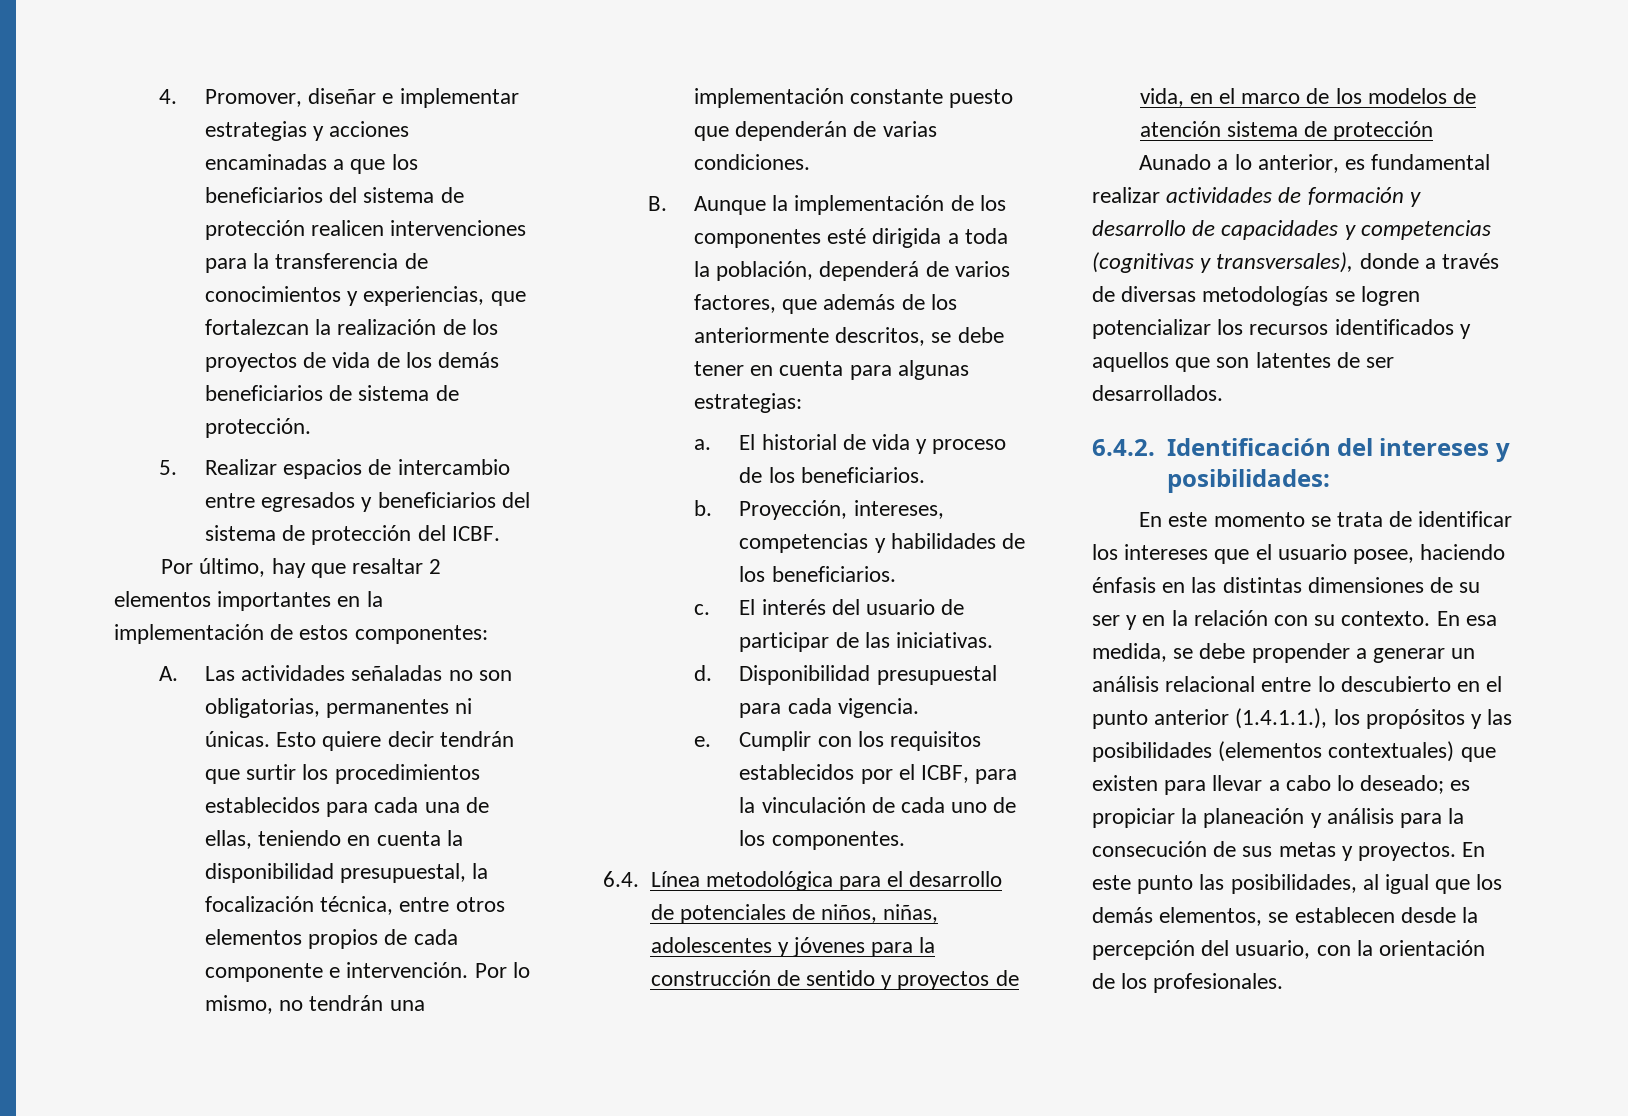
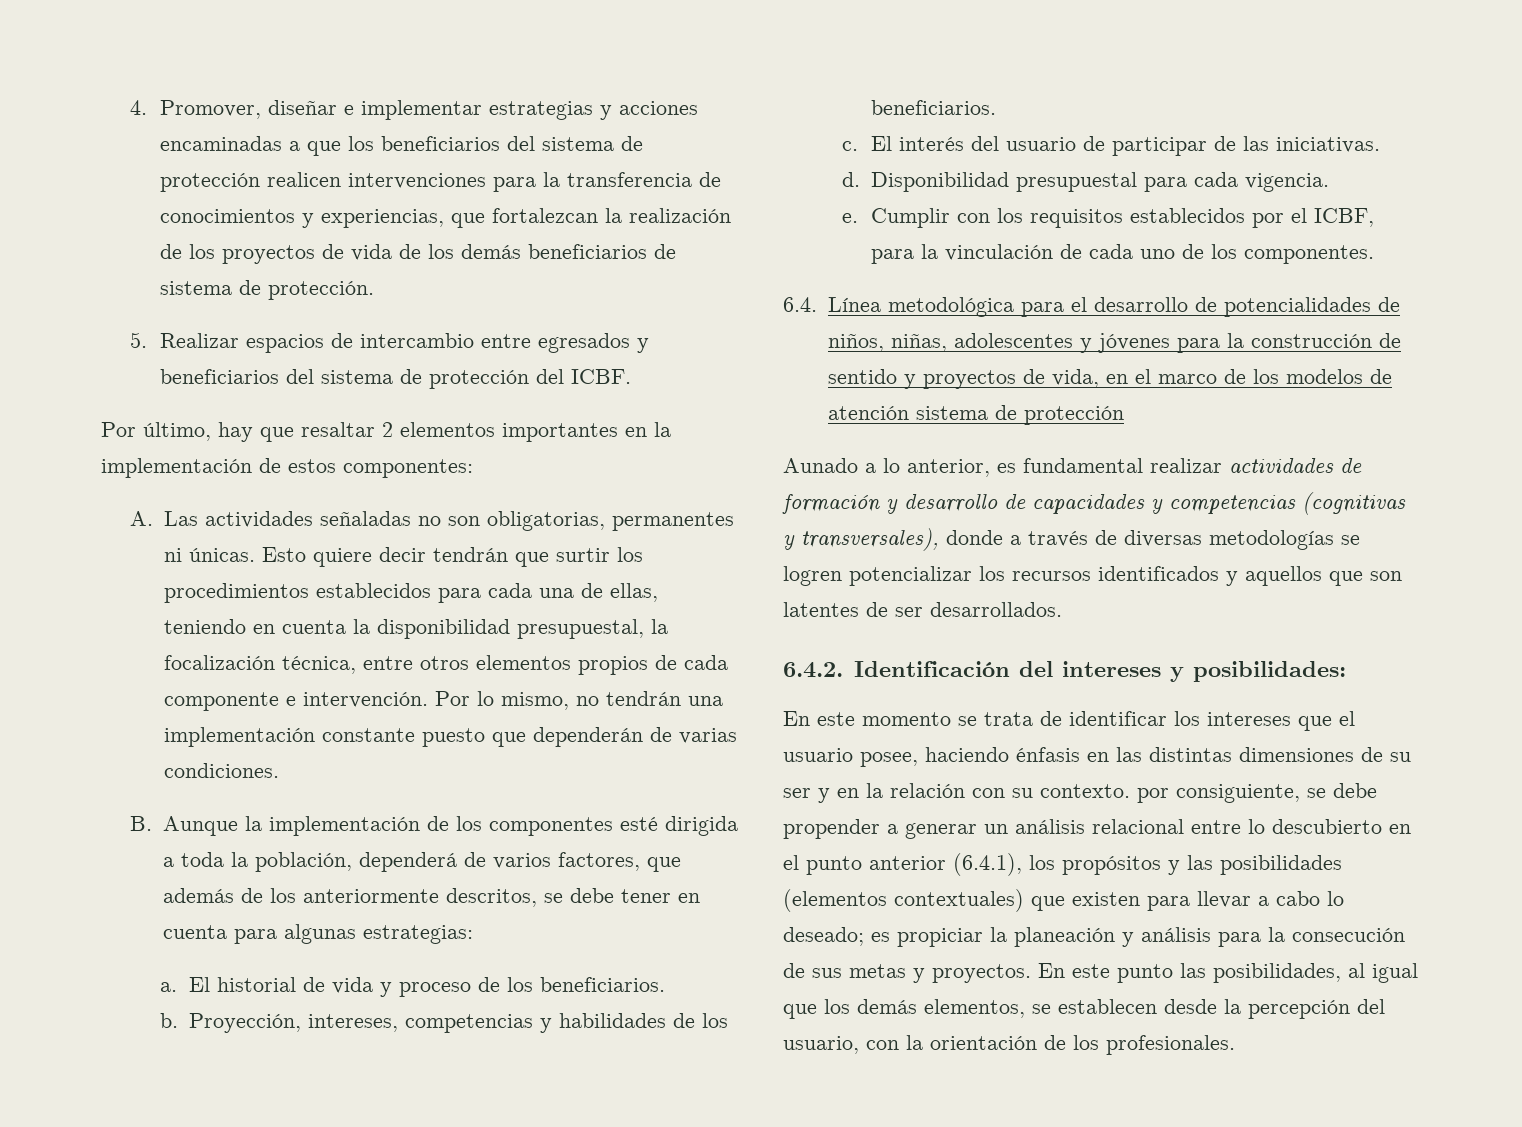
[679,904,786,924] potenciales -> [1223,297,1371,317] potencialidades
[1436,611,1497,626] [1092,643,1167,662] En esa medida, -> [1137,784,1300,803] por consiguiente,
[1235,708,1328,729] (1.4.1.1.), -> [953,853,1022,876] (6.4.1),

